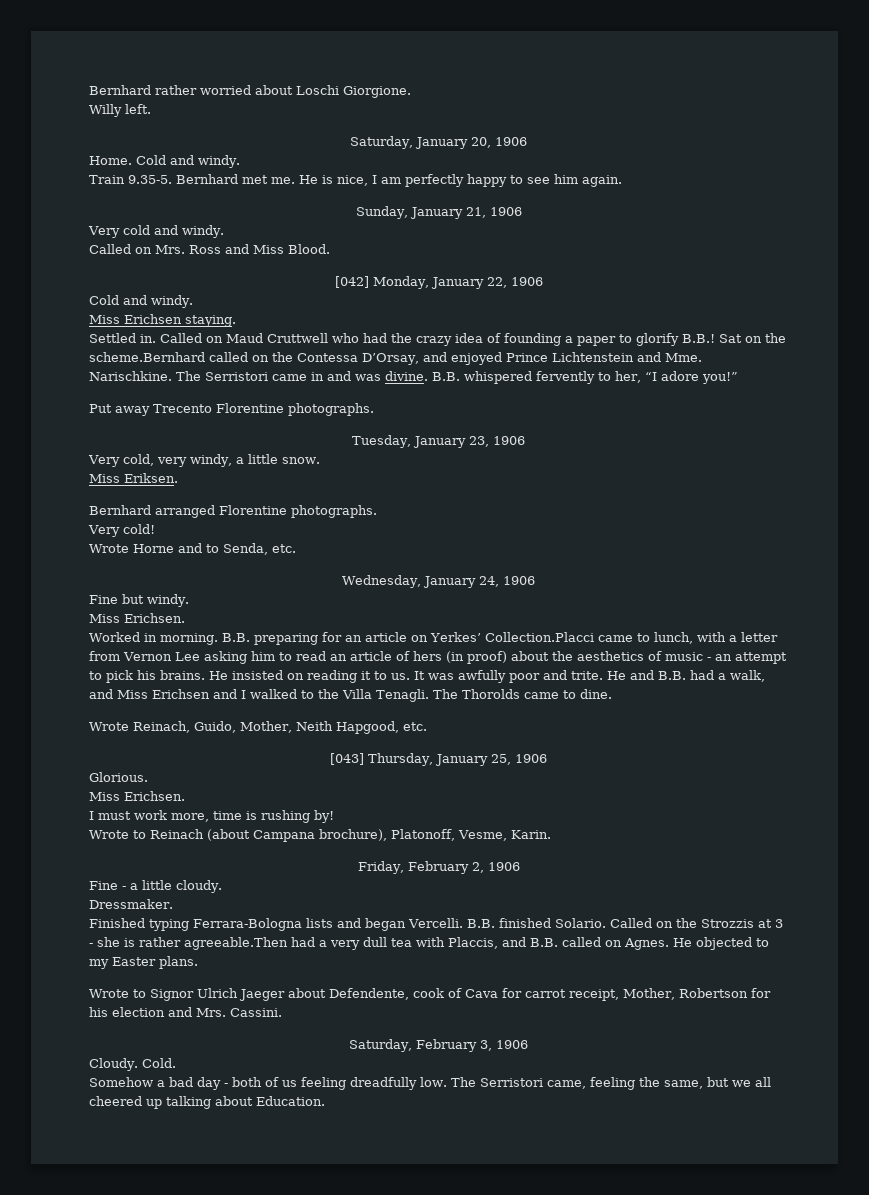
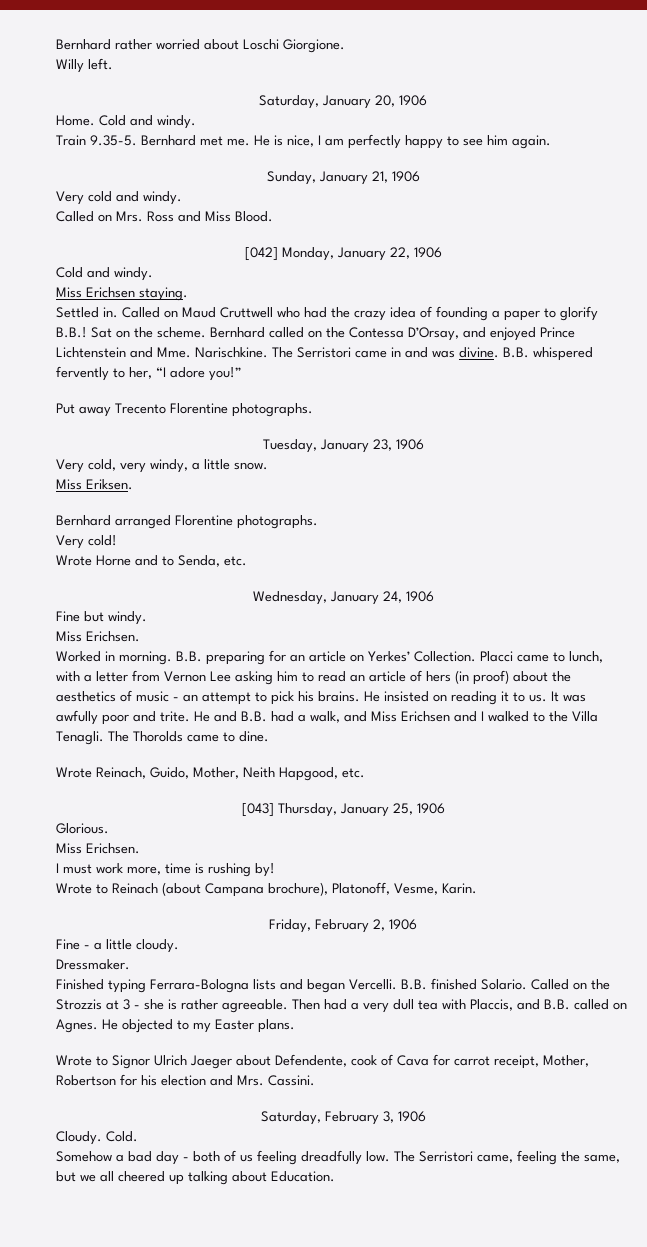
[89,352,205,362] scheme.Bernhard -> [157,327,265,338] scheme. Bernhard
[484,632,594,642] Collection.Placci -> [414,651,513,662] Collection. Placci
[184,937,288,950] agreeable.Then -> [222,999,320,1013] agreeable. Then

